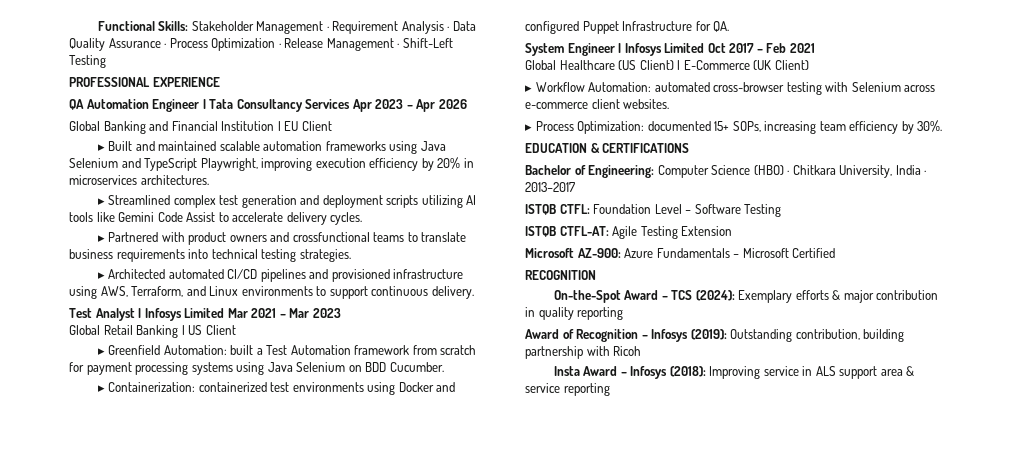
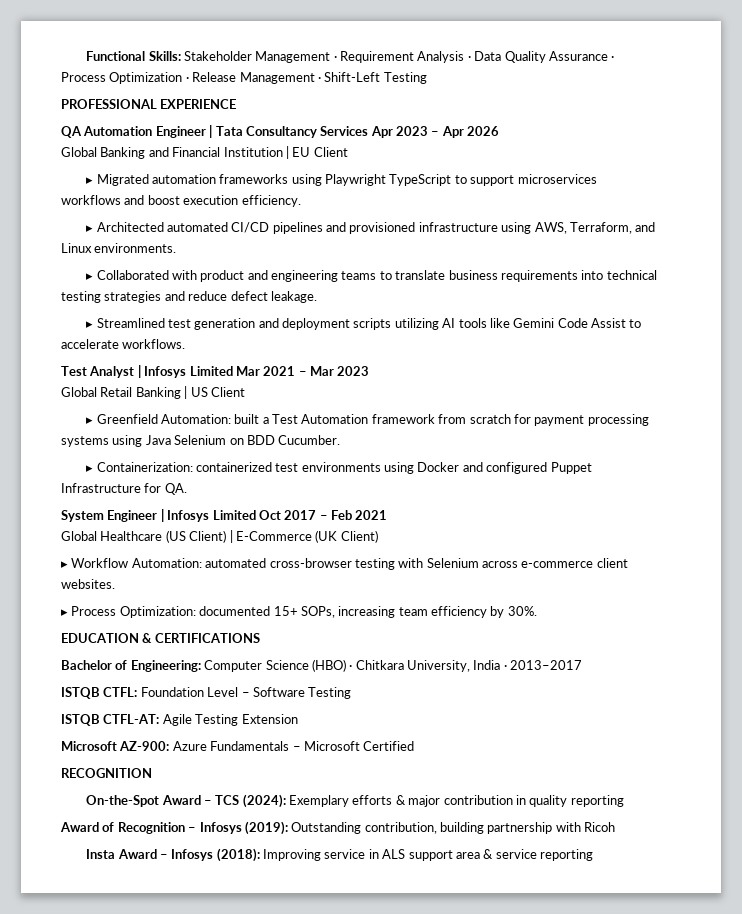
[108,141,446,154] [69,157,474,171] [69,175,209,185] Built and maintained scalable automation frameworks using Java Selenium and TypeScript Playwright, improving execution efficiency by 20% in microservices architectures. -> [96,174,597,186] [61,195,301,207] [86,222,656,234] [61,243,177,253] [86,270,657,282] [61,291,317,303] Migrated automation frameworks using Playwright TypeScript to support microservices workflows and boost execution efficiency. // ▸ Architected automated CI/CD pipelines and provisioned infrastructure using AWS, Terraform, and Linux environments. // ▸ Collaborated with product and engineering teams to translate business requirements into technical testing strategies and reduce defect leakage.
[173,195,216,208] complex -> (165, 323) none
[286,212,363,225] [97,232,467,245] [69,249,351,262] [97,269,464,282] [69,286,474,299] delivery cycles. // ▸ Partnered with product owners and crossfunctional teams to translate business requirements into technical testing strategies. // ▸ Architected automated CI/CD pipelines and provisioned infrastructure using AWS, Terraform, and Linux environments to support continuous delivery. -> [122,339,186,349] workflows.

